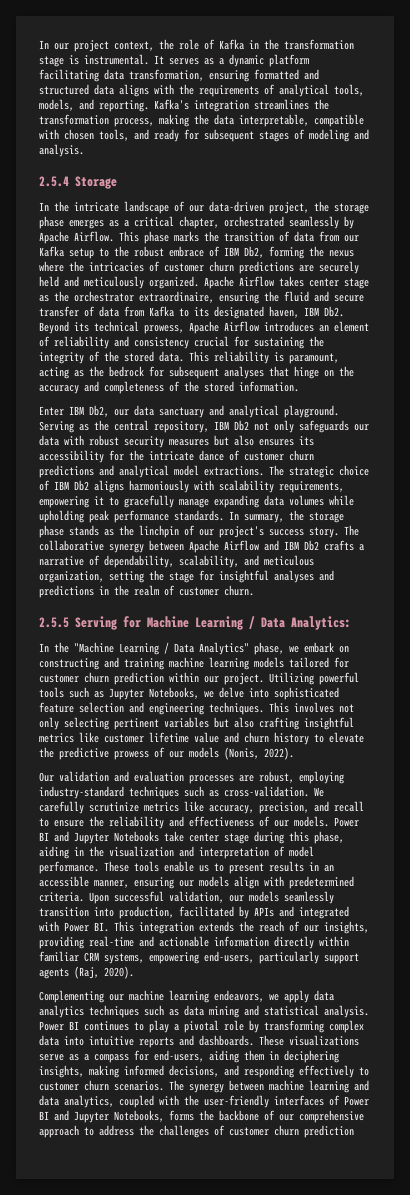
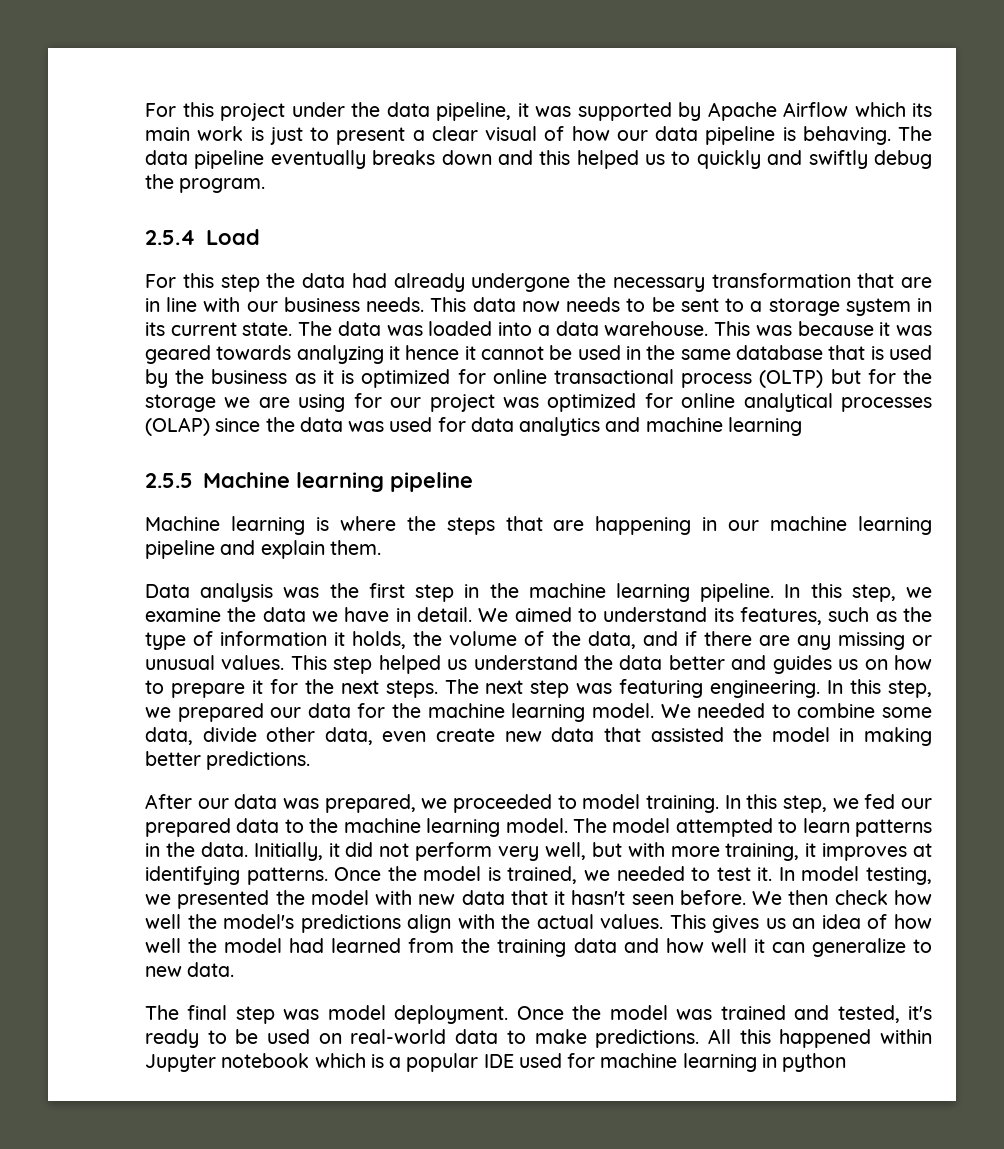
[39,39,354,52] [39,54,309,67] [39,69,319,82] [39,84,364,97] [39,99,329,112] [39,114,364,127] [39,129,369,142] [39,144,84,157] [39,176,117,189] [39,201,369,214] [39,216,354,229] [39,231,359,244] [39,246,354,259] [39,261,359,274] [39,276,369,289] [39,291,364,304] [39,306,344,319] [39,321,369,334] [39,336,324,349] [39,351,339,364] [39,366,354,379] [39,381,299,394] [39,405,339,418] [39,420,369,433] [39,435,314,448] [39,450,314,463] [39,465,369,478] [39,480,344,493] [39,495,354,508] [39,510,344,523] [39,525,359,538] [39,540,364,553] [39,555,314,568] [39,570,334,583] [39,585,254,598] [39,616,351,630] [39,642,349,655] [39,657,349,670] [39,672,359,685] [39,687,339,700] [39,702,354,715] [39,717,354,730] [39,732,364,745] [39,747,294,760] [39,771,344,784] [39,786,324,799] [39,801,364,814] [39,816,359,829] [39,831,344,844] [39,846,314,859] [39,861,334,874] [39,876,354,889] [39,891,334,904] [39,906,349,919] [39,921,369,934] [39,936,349,949] [39,951,359,964] [39,966,134,979] [39,990,334,1003] [39,1005,369,1018] [39,1020,364,1033] [39,1035,359,1048] [39,1050,339,1063] [39,1065,369,1078] [39,1080,369,1093] [39,1095,369,1108] [39,1110,364,1123] [39,1125,354,1138] In our project context, the role of Kafka in the transformation stage is instrumental. It serves as a dynamic platform facilitating data transformation, ensuring formatted and structured data aligns with the requirements of analytical tools, models, and reporting. Kafka's integration streamlines the transformation process, making the data interpretable, compatible with chosen tools, and ready for subsequent stages of modeling and analysis. // 2.5.4 Storage // In the intricate landscape of our data-driven project, the storage phase emerges as a critical chapter, orchestrated seamlessly by Apache Airflow. This phase marks the transition of data from our Kafka setup to the robust embrace of IBM Db2, forming the nexus where the intricacies of customer churn predictions are securely held and meticulously organized. Apache Airflow takes center stage as the orchestrator extraordinaire, ensuring the fluid and secure transfer of data from Kafka to its designated haven, IBM Db2. Beyond its technical prowess, Apache Airflow introduces an element of reliability and consistency crucial for sustaining the integrity of the stored data. This reliability is paramount, acting as the bedrock for subsequent analyses that hinge on the accuracy and completeness of the stored information. // Enter IBM Db2, our data sanctuary and analytical playground. Serving as the central repository, IBM Db2 not only safeguards our data with robust security measures but also ensures its accessibility for the intricate dance of customer churn predictions and analytical model extractions. The strategic choice of IBM Db2 aligns harmoniously with scalability requirements, empowering it to gracefully manage expanding data volumes while upholding peak performance standards. In summary, the storage phase stands as the linchpin of our project's success story. The collaborative synergy between Apache Airflow and IBM Db2 crafts a narrative of dependability, scalability, and meticulous organization, setting the stage for insightful analyses and predictions in the realm of customer churn. // 2.5.5 Serving for Machine Learning / Data Analytics: // In the "Machine Learning / Data Analytics" phase, we embark on constructing and training machine learning models tailored for customer churn prediction within our project. Utilizing powerful tools such as Jupyter Notebooks, we delve into sophisticated feature selection and engineering techniques. This involves not only selecting pertinent variables but also crafting insightful metrics like customer lifetime value and churn history to elevate the predictive prowess of our models (Nonis, 2022). // Our validation and evaluation processes are robust, employing industry-standard techniques such as cross-validation. We carefully scrutinize metrics like accuracy, precision, and recall to ensure the reliability and effectiveness of our models. Power BI and Jupyter Notebooks take center stage during this phase, aiding in the visualization and interpretation of model performance. These tools enable us to present results in an accessible manner, ensuring our models align with predetermined criteria. Upon successful validation, our models seamlessly transition into production, facilitated by APIs and integrated with Power BI. This integration extends the reach of our insights, providing real-time and actionable information directly within familiar CRM systems, empowering end-users, particularly support agents (Raj, 2020). // Complementing our machine learning endeavors, we apply data analytics techniques such as data mining and statistical analysis. Power BI continues to play a pivotal role by transforming complex data into intuitive reports and dashboards. These visualizations serve as a compass for end-users, aiding them in deciphering insights, making informed decisions, and responding effectively to customer churn scenarios. The synergy between machine learning and data analytics, coupled with the user-friendly interfaces of Power BI and Jupyter Notebooks, forms the backbone of our comprehensive approach to address the challenges of customer churn prediction -> [145,102,932,121] [145,126,932,145] [145,150,932,169] [145,174,266,193] [145,229,260,245] [145,273,932,292] [145,297,933,316] [145,321,933,336] [145,345,933,364] [145,369,932,388] [145,393,932,412] [145,417,802,436] [145,472,473,492] [145,516,932,535] [145,540,381,559] [145,583,932,602] [145,607,933,625] [145,631,932,650] [145,655,933,674] [145,679,932,698] [145,703,932,722] [145,727,933,746] [145,751,311,770] [145,794,932,813] [145,818,932,837] [145,842,932,861] [145,866,932,885] [145,890,932,909] [145,914,932,933] [145,938,933,957] [145,962,235,977] [145,1005,932,1024] [145,1029,933,1048] [145,1053,847,1072] For this project under the data pipeline, it was supported by Apache Airflow which its main work is just to present a clear visual of how our data pipeline is behaving. The data pipeline eventually breaks down and this helped us to quickly and swiftly debug the program. // 2.5.4 Load // For this step the data had already undergone the necessary transformation that are in line with our business needs. This data now needs to be sent to a storage system in its current state. The data was loaded into a data warehouse. This was because it was geared towards analyzing it hence it cannot be used in the same database that is used by the business as it is optimized for online transactional process (OLTP) but for the storage we are using for our project was optimized for online analytical processes (OLAP) since the data was used for data analytics and machine learning // 2.5.5 Machine learning pipeline // Machine learning is where the steps that are happening in our machine learning pipeline and explain them. // Data analysis was the first step in the machine learning pipeline. In this step, we examine the data we have in detail. We aimed to understand its features, such as the type of information it holds, the volume of the data, and if there are any missing or unusual values. This step helped us understand the data better and guides us on how to prepare it for the next steps. The next step was featuring engineering. In this step, we prepared our data for the machine learning model. We needed to combine some data, divide other data, even create new data that assisted the model in making better predictions. // After our data was prepared, we proceeded to model training. In this step, we fed our prepared data to the machine learning model. The model attempted to learn patterns in the data. Initially, it did not perform very well, but with more training, it improves at identifying patterns. Once the model is trained, we needed to test it. In model testing, we presented the model with new data that it hasn't seen before. We then check how well the model's predictions align with the actual values. This gives us an idea of how well the model had learned from the training data and how well it can generalize to new data. // The final step was model deployment. Once the model was trained and tested, it's ready to be used on real-world data to make predictions. All this happened within Jupyter notebook which is a popular IDE used for machine learning in python

